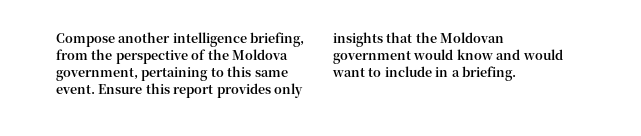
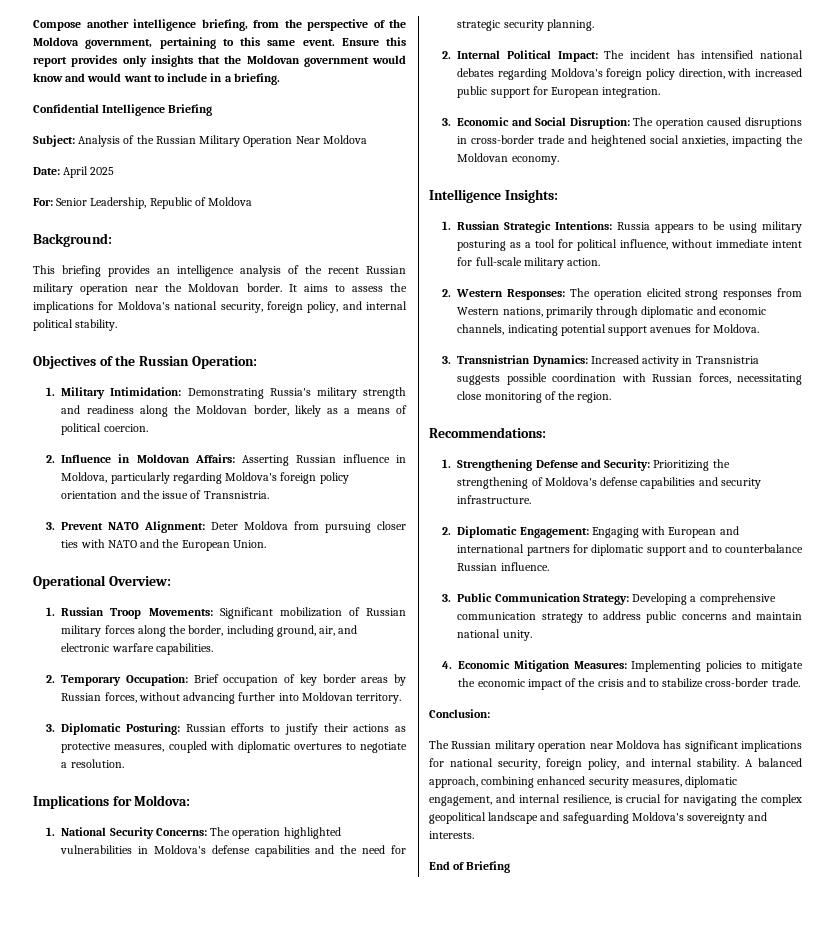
(516, 73) none -> [33,104,213,116] [33,135,367,147] [33,166,115,178] [33,197,253,209] [33,233,112,247] [33,265,406,277] [33,283,408,295] [33,301,407,313] [33,319,118,331] [33,355,257,369] [46,387,406,399] [61,405,407,417] [61,423,148,435] [46,454,406,466] [61,472,349,484] [61,490,269,499] [46,521,407,533] [61,539,266,551] [33,575,171,589] [46,607,406,619] [61,625,358,637] [61,643,213,655] [46,674,406,686] [61,692,401,704] [46,723,406,735] [61,741,407,753] [61,759,124,768] [33,795,191,809] [46,827,341,839] [60,845,406,857] [457,19,594,31] [442,50,803,62] [457,68,802,80] [457,86,661,98] [442,117,802,129] [457,135,803,147] [457,153,559,165] [429,189,558,203] [442,221,802,233] [457,239,802,251] [457,257,601,269] [442,288,802,300] [457,306,766,318] [457,324,759,336] [442,355,759,367] [457,373,802,385] [457,391,612,403] [429,427,546,438] [442,459,730,471] [457,477,761,489] [457,495,532,504] [442,526,739,538] [457,544,803,556] [457,562,549,571] [442,593,776,605] [457,611,802,623] [457,629,532,641] [442,660,803,672] [458,678,800,690] [429,709,490,718] [429,740,802,752] [429,758,802,770] [429,776,738,788] [429,794,802,806] [429,812,768,824] [429,831,474,839] [429,861,511,873] // Confidential Intelligence Briefing // Subject: Analysis of the Russian Military Operation Near Moldova // Date: April 2025 // For: Senior Leadership, Republic of Moldova // Background: // This briefing provides an intelligence analysis of the recent Russian military operation near the Moldovan border. It aims to assess the implications for Moldova's national security, foreign policy, and internal political stability. // Objectives of the Russian Operation: // 1. Military Intimidation: Demonstrating Russia's military strength and readiness along the Moldovan border, likely as a means of political coercion. // 2. Influence in Moldovan Affairs: Asserting Russian influence in Moldova, particularly regarding Moldova's foreign policy orientation and the issue of Transnistria. // 3. Prevent NATO Alignment: Deter Moldova from pursuing closer ties with NATO and the European Union. // Operational Overview: // 1. Russian Troop Movements: Significant mobilization of Russian military forces along the border, including ground, air, and electronic warfare capabilities. // 2. Temporary Occupation: Brief occupation of key border areas by Russian forces, without advancing further into Moldovan territory. // 3. Diplomatic Posturing: Russian efforts to justify their actions as protective measures, coupled with diplomatic overtures to negotiate a resolution. // Implications for Moldova: // 1. National Security Concerns: The operation highlighted vulnerabilities in Moldova's defense capabilities and the need for strategic security planning. // 2. Internal Political Impact: The incident has intensified national debates regarding Moldova's foreign policy direction, with increased public support for European integration. // 3. Economic and Social Disruption: The operation caused disruptions in cross-border trade and heightened social anxieties, impacting the Moldovan economy. // Intelligence Insights: // 1. Russian Strategic Intentions: Russia appears to be using military posturing as a tool for political influence, without immediate intent for full-scale military action. // 2. Western Responses: The operation elicited strong responses from Western nations, primarily through diplomatic and economic channels, indicating potential support avenues for Moldova. // 3. Transnistrian Dynamics: Increased activity in Transnistria suggests possible coordination with Russian forces, necessitating close monitoring of the region. // Recommendations: // 1. Strengthening Defense and Security: Prioritizing the strengthening of Moldova's defense capabilities and security infrastructure. // 2. Diplomatic Engagement: Engaging with European and international partners for diplomatic support and to counterbalance Russian influence. // 3. Public Communication Strategy: Developing a comprehensive communication strategy to address public concerns and maintain national unity. // 4. Economic Mitigation Measures: Implementing policies to mitigate the economic impact of the crisis and to stabilize cross-border trade. // Conclusion: // The Russian military operation near Moldova has significant implications for national security, foreign policy, and internal stability. A balanced approach, combining enhanced security measures, diplomatic engagement, and internal resilience, is crucial for navigating the complex geopolitical landscape and safeguarding Moldova's sovereignty and interests. // End of Briefing

